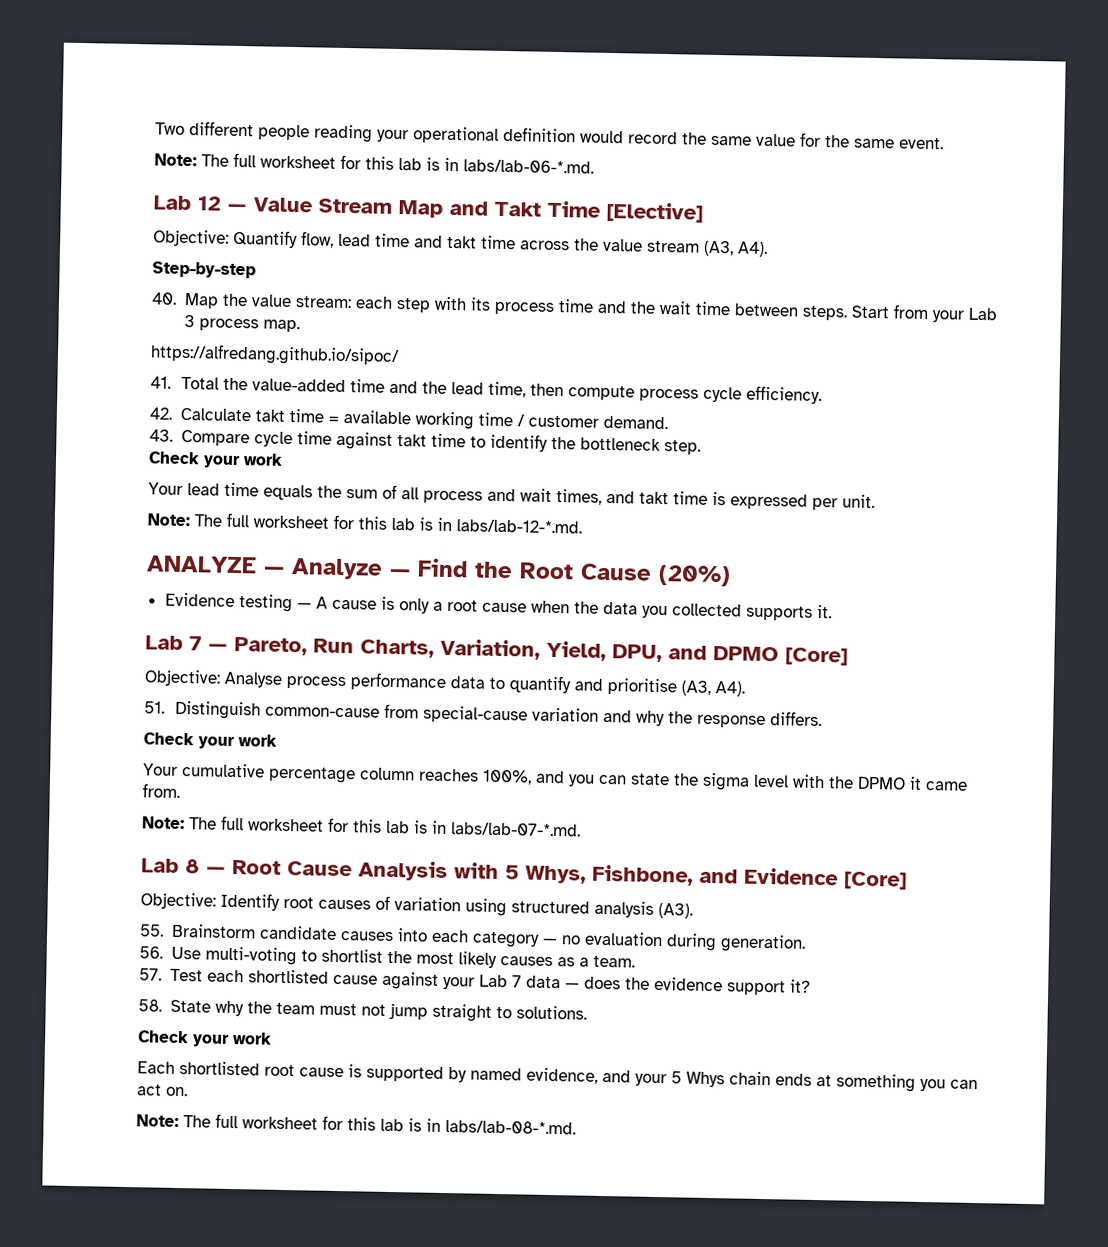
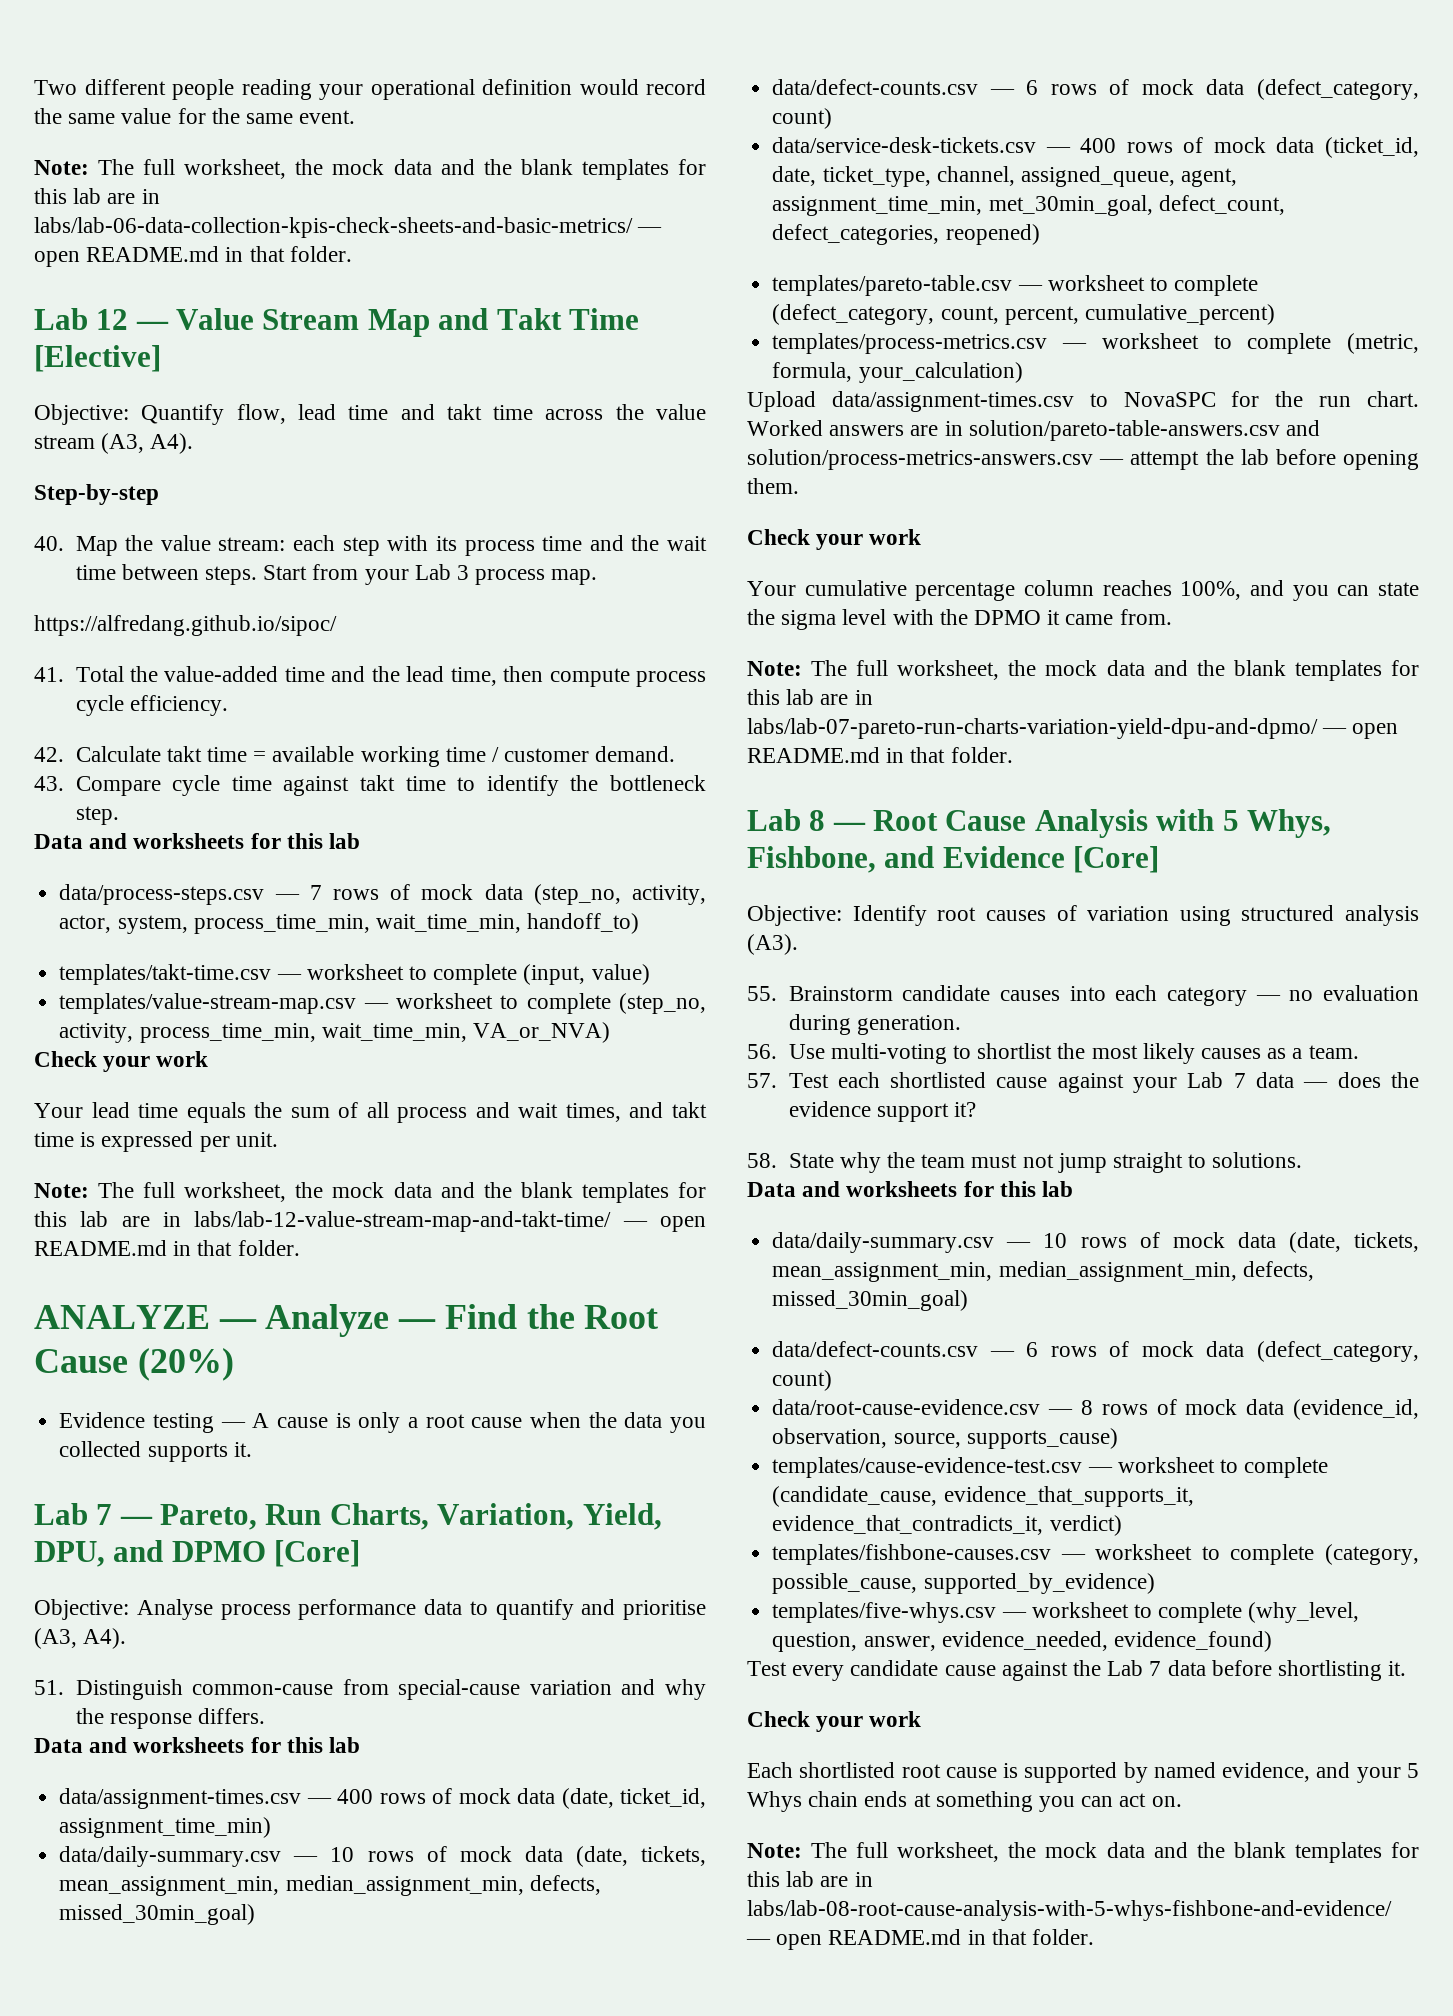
[260,154,594,174] worksheet for this lab is in labs/lab-06-*.md. -> [184,159,706,180] [34,188,160,204] [34,217,663,238] [34,246,352,267] worksheet, the mock data and the blank templates for this lab are in labs/lab-06-data-collection-kpis-check-sheets-and-basic-metrics/ — open README.md in that folder.
(701, 447) none -> [34,833,361,849] [59,884,706,905] [59,913,640,934] [59,964,650,985] [59,993,706,1014] [59,1022,610,1043] // Data and worksheets for this lab // data/process-steps.csv — 7 rows of mock data (step_no, activity, actor, system, process_time_min, wait_time_min, handoff_to) // templates/takt-time.csv — worksheet to complete (input, value) // templates/value-stream-map.csv — worksheet to complete (step_no, activity, process_time_min, wait_time_min, VA_or_NVA)
[253,514,582,534] worksheet for this lab is in labs/lab-12-*.md. -> [184,1182,706,1203] [34,1211,707,1232] [34,1240,300,1256] worksheet, the mock data and the blank templates for this lab are in labs/lab-12-value-stream-map-and-takt-time/ — open README.md in that folder.
(823, 719) none -> [34,1737,361,1753] [59,1788,706,1809] [59,1817,272,1838] [59,1846,706,1867] [59,1875,601,1896] [59,1904,256,1925] [772,79,1419,100] [772,108,833,129] [772,137,1419,158] [772,166,1238,187] [772,195,1285,216] [772,224,1040,245] [772,275,1259,296] [772,304,1275,325] [772,333,1419,354] [772,362,1023,383] [747,391,1419,412] [747,420,1321,441] [747,449,1419,470] [747,478,799,494] // Data and worksheets for this lab // data/assignment-times.csv — 400 rows of mock data (date, ticket_id, assignment_time_min) // data/daily-summary.csv — 10 rows of mock data (date, tickets, mean_assignment_min, median_assignment_min, defects, missed_30min_goal) // data/defect-counts.csv — 6 rows of mock data (defect_category, count) // data/service-desk-tickets.csv — 400 rows of mock data (ticket_id, date, ticket_type, channel, assigned_queue, agent, assignment_time_min, met_30min_goal, defect_count, defect_categories, reopened) // templates/pareto-table.csv — worksheet to complete (defect_category, count, percent, cumulative_percent) // templates/process-metrics.csv — worksheet to complete (metric, formula, your_calculation) // Upload data/assignment-times.csv to NovaSPC for the run chart. Worked answers are in solution/pareto-table-answers.csv and solution/process-metrics-answers.csv — attempt the lab before opening them.
[248,817,581,837] worksheet for this lab is in labs/lab-07-*.md. -> [897,660,1419,681] [747,689,873,705] [747,718,1399,739] [747,747,1013,763] worksheet, the mock data and the blank templates for this lab are in labs/lab-07-pareto-run-charts-variation-yield-dpu-and-dpmo/ — open README.md in that folder.
(587, 1012) none -> [747,1181,1074,1197] [772,1232,1419,1253] [772,1261,1314,1282] [772,1290,969,1311] [772,1341,1419,1362] [772,1370,833,1391] [772,1399,1419,1420] [772,1428,1118,1449] [772,1457,1329,1478] [772,1486,1194,1507] [772,1515,1122,1536] [772,1544,1419,1565] [772,1573,1155,1594] [772,1602,1360,1623] [772,1631,1272,1652] [747,1660,1407,1681] // Data and worksheets for this lab // data/daily-summary.csv — 10 rows of mock data (date, tickets, mean_assignment_min, median_assignment_min, defects, missed_30min_goal) // data/defect-counts.csv — 6 rows of mock data (defect_category, count) // data/root-cause-evidence.csv — 8 rows of mock data (evidence_id, observation, source, supports_cause) // templates/cause-evidence-test.csv — worksheet to complete (candidate_cause, evidence_that_supports_it, evidence_that_contradicts_it, verdict) // templates/fishbone-causes.csv — worksheet to complete (category, possible_cause, supported_by_evidence) // templates/five-whys.csv — worksheet to complete (why_level, question, answer, evidence_needed, evidence_found) // Test every candidate cause against the Lab 7 data before shortlisting it.
[242,1115,576,1135] worksheet for this lab is in labs/lab-08-*.md. -> [897,1842,1419,1863] [747,1871,873,1887] [747,1900,1392,1921] [746,1929,1095,1950] worksheet, the mock data and the blank templates for this lab are in labs/lab-08-root-cause-analysis-with-5-whys-fishbone-and-evidence/ — open README.md in that folder.

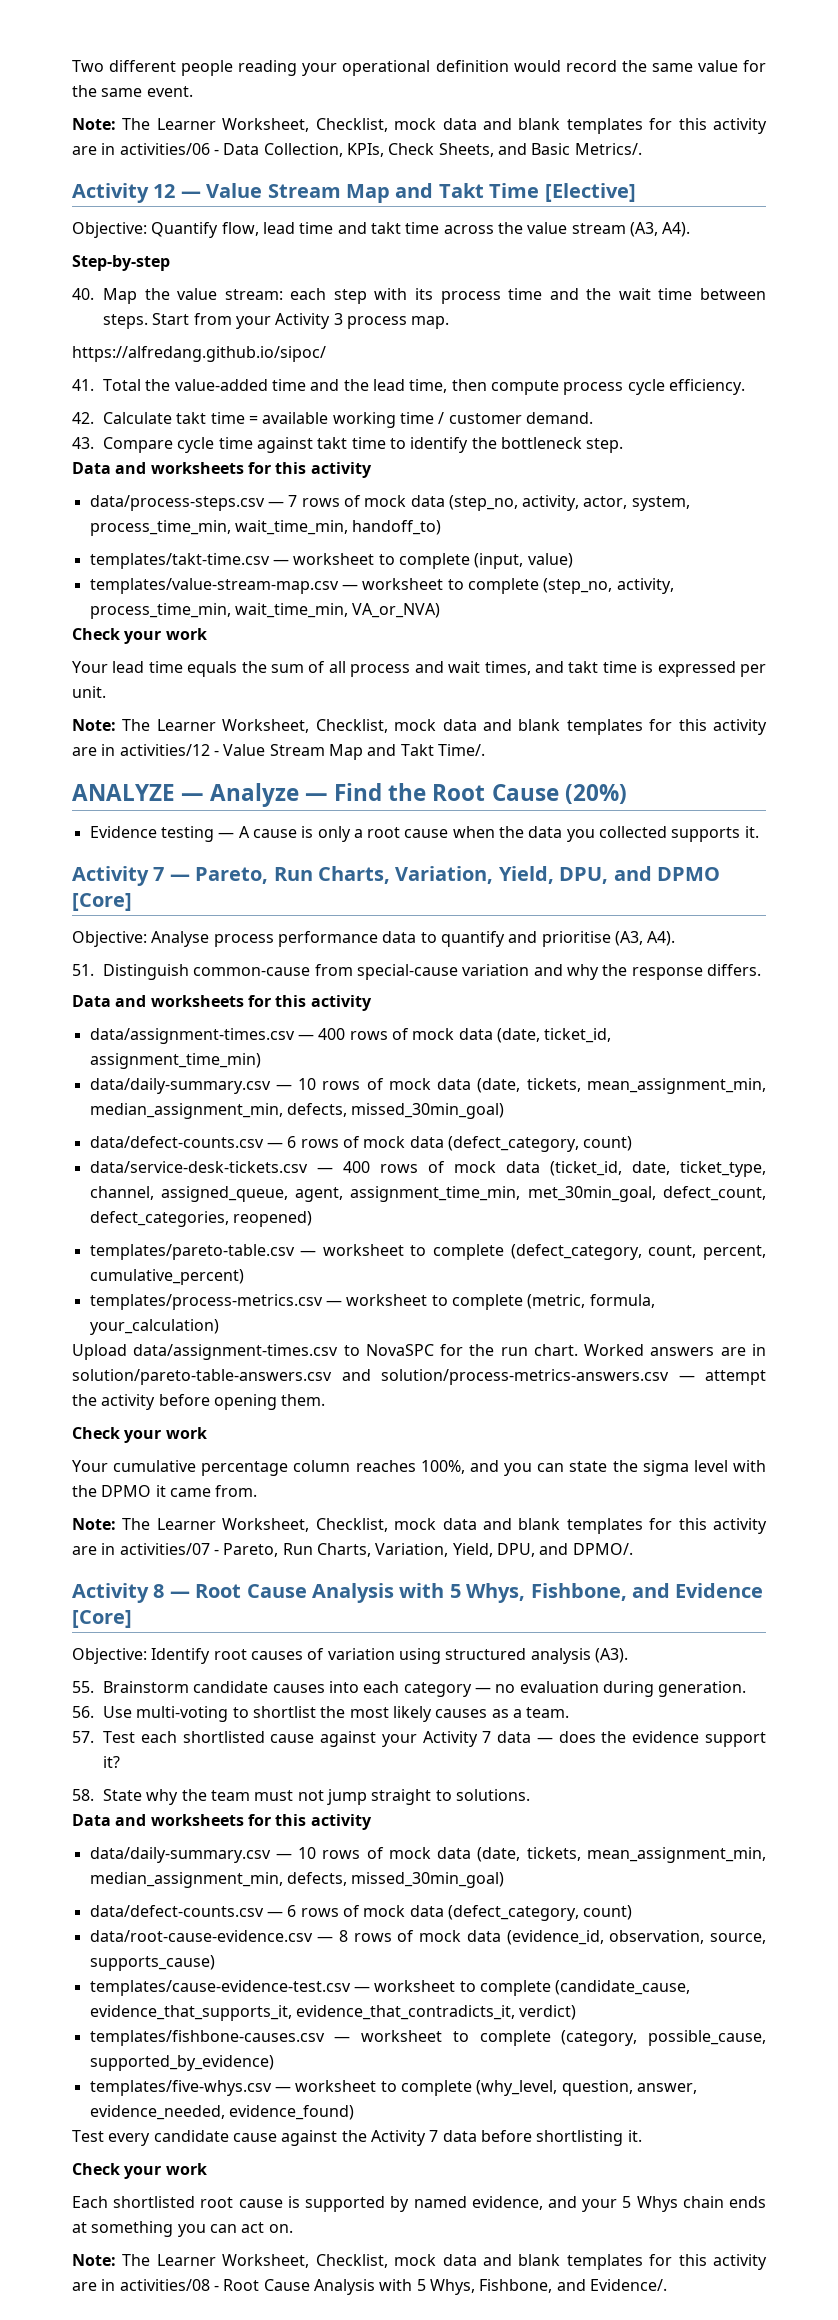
[143,159,706,180] [34,188,160,204] [34,217,663,238] [34,246,352,267] [34,308,88,330] full worksheet, the mock data and the blank templates for this lab are in labs/lab-06-data-collection-kpis-check-sheets-and-basic-metrics/ — open README.md in that folder. // Lab -> [156,118,767,134] [72,143,642,157] [72,183,149,203] Learner Worksheet, Checklist, mock data and blank templates for this activity are in activities/06 - Data Collection, KPIs, Check Sheets, and Basic Metrics/. // Activity
[414,564,451,580] Lab -> [275,313,331,329] Activity
[329,833,361,849] lab -> [310,462,372,478] activity
[143,1182,706,1203] [34,1211,707,1232] [34,1240,300,1256] full worksheet, the mock data and the blank templates for this lab are in labs/lab-12-value-stream-map-and-takt-time/ — open README.md in that folder. -> [156,719,767,735] [72,744,485,760] Learner Worksheet, Checklist, mock data and blank templates for this activity are in activities/12 - Value Stream Map and Takt Time/.
[34,1503,88,1525] Lab -> [72,866,149,886] Activity
[329,1737,361,1753] lab -> [310,995,372,1011] activity
[1240,449,1269,465] lab -> [101,1394,156,1410] activity
[856,660,1419,681] [747,689,873,705] [747,718,1399,739] [747,747,1013,763] [747,809,801,831] full worksheet, the mock data and the blank templates for this lab are in labs/lab-07-pareto-run-charts-variation-yield-dpu-and-dpmo/ — open README.md in that folder. // Lab -> [156,1518,767,1534] [72,1543,633,1557] [72,1583,149,1603] Learner Worksheet, Checklist, mock data and blank templates for this activity are in activities/07 - Pareto, Run Charts, Variation, Yield, DPU, and DPMO/. // Activity
[1187,1072,1224,1088] Lab -> [422,1731,478,1747] Activity
[1042,1181,1074,1197] lab -> [310,1814,372,1830] activity
[1107,1660,1144,1676] Lab -> [370,2130,426,2146] Activity
[856,1842,1419,1863] [747,1871,873,1887] [747,1900,1392,1921] [746,1929,1095,1950] full worksheet, the mock data and the blank templates for this lab are in labs/lab-08-root-cause-analysis-with-5-whys-fishbone-and-evidence/ — open README.md in that folder. -> [156,2254,767,2270] [72,2279,667,2295] Learner Worksheet, Checklist, mock data and blank templates for this activity are in activities/08 - Root Cause Analysis with 5 Whys, Fishbone, and Evidence/.

